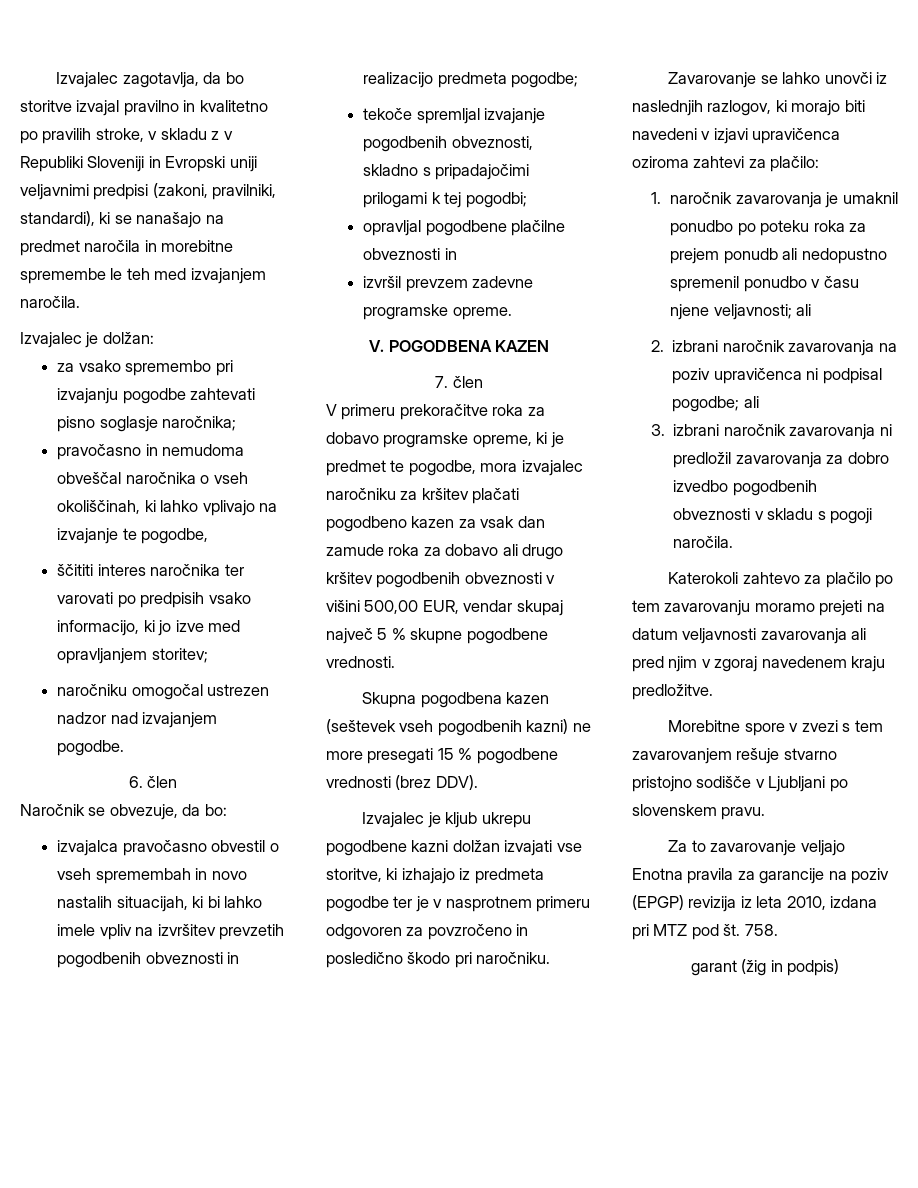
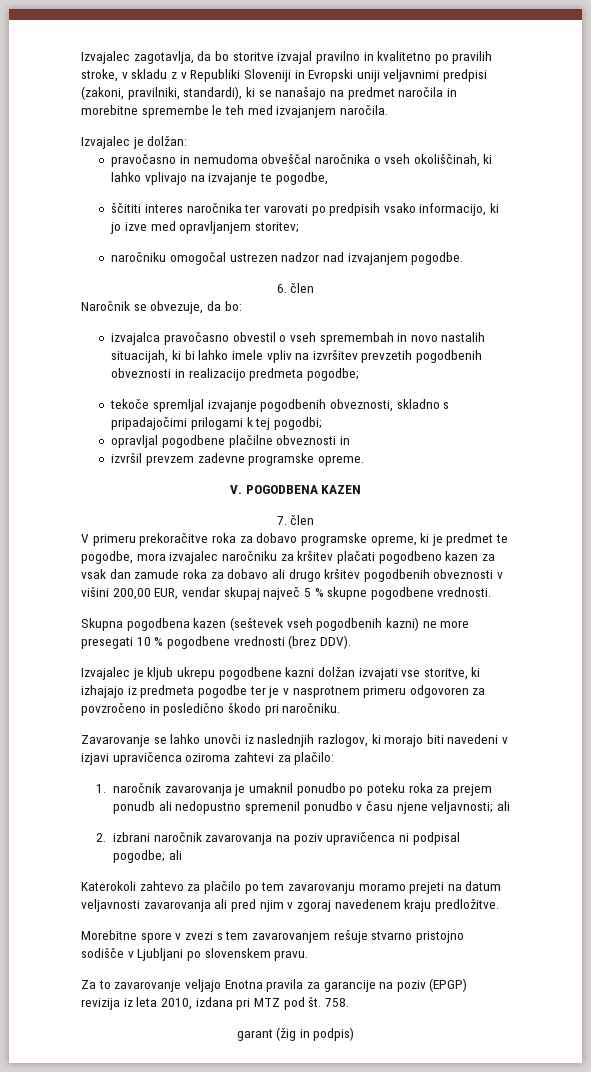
[57,360,233,376] [57,388,256,404] [57,416,237,432] // za vsako spremembo pri izvajanju pogodbe zahtevati pisno soglasje naročnika; -> (188, 141) none
[364,600,419,614] 500,00 -> [112,588,151,600] 200,00
[437,748,454,760] 15 -> [136,637,151,646] 10
[651,424,892,440] [673,452,889,468] [673,480,817,496] [673,508,873,524] [673,536,734,548] // 3. izbrani naročnik zavarovanja ni predložil zavarovanja za dobro izvedbo pogodbenih obveznosti v skladu s pogoji naročila. -> (182, 855) none

